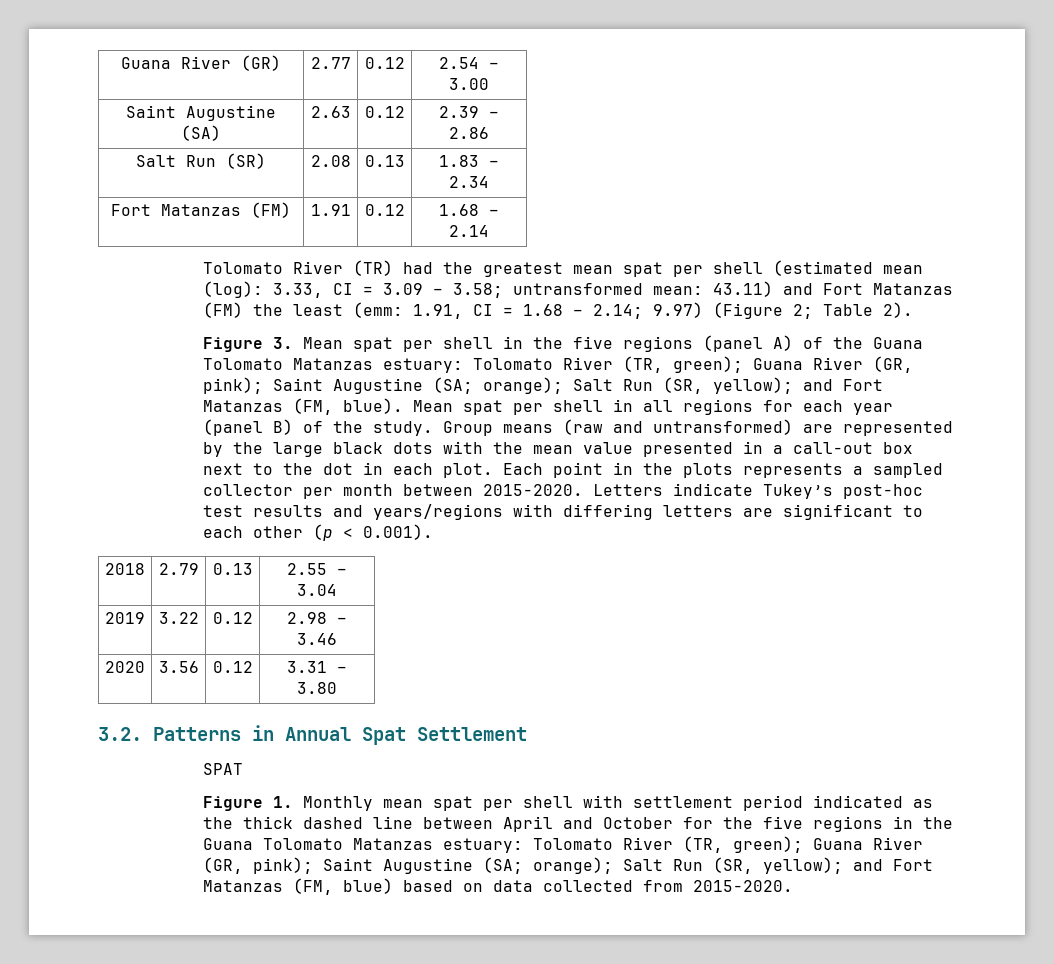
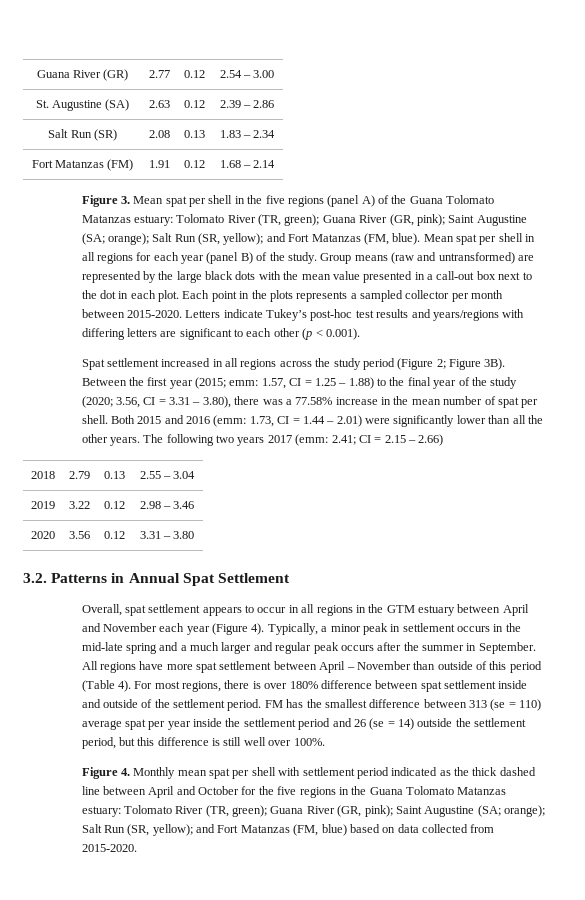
[126,105,176,118] Saint -> [35,100,49,108] St.
[203,260,924,277] [203,281,954,298] [203,302,914,319] // Tolomato River (TR) had the greatest mean spat per shell (estimated mean (log): 3.33, CI = 3.09 – 3.58; untransformed mean: 43.11) and Fort Matanzas (FM) the least (emm: 1.91, CI = 1.68 – 2.14; 9.97) (Figure 2; Table 2). -> (276, 164) none
(434, 532) none -> [81,358,506,370] [81,377,518,389] [81,396,539,408] [81,415,543,427] [81,434,444,446] // Spat settlement increased in all regions across the study period (Figure 2; Figure 3B). Between the first year (2015; emm: 1.57, CI = 1.25 – 1.88) to the final year of the study (2020; 3.56, CI = 3.31 – 3.80), there was a 77.58% increase in the mean number of spat per shell. Both 2015 and 2016 (emm: 1.73, CI = 1.44 – 2.01) were significantly lower than all the other years. The following two years 2017 (emm: 2.41; CI = 2.15 – 2.66)
[203,763,244,775] [203,796,294,811] SPAT // Figure 1. -> [81,604,529,616] [81,623,521,635] [81,642,536,654] [81,661,542,673] [81,680,528,692] [81,699,542,711] [81,718,527,730] [81,737,325,749] [81,767,130,779] Overall, spat settlement appears to occur in all regions in the GTM estuary between April and November each year (Figure 4). Typically, a minor peak in settlement occurs in the mid-late spring and a much larger and regular peak occurs after the summer in September. All regions have more spat settlement between April – November than outside of this period (Table 4). For most regions, there is over 180% difference between spat settlement inside and outside of the settlement period. FM has the smallest difference between 313 (se = 110) average spat per year inside the settlement period and 26 (se = 14) outside the settlement period, but this difference is still well over 100%. // Figure 4.

